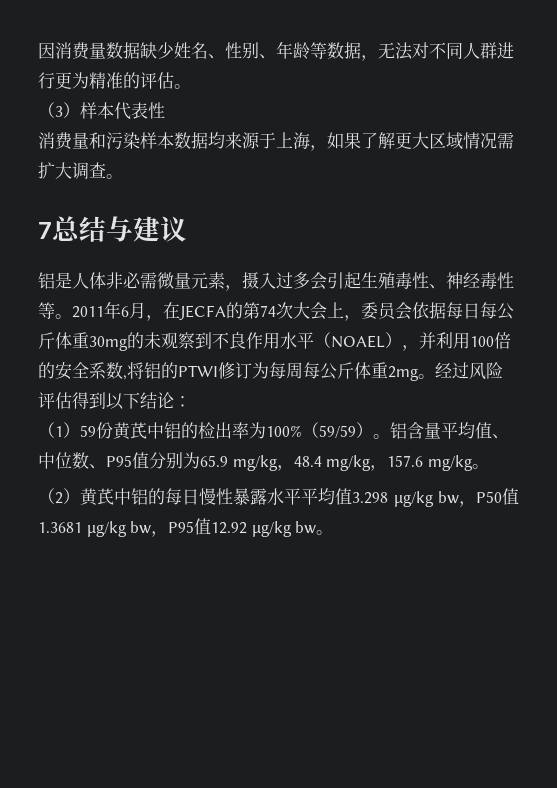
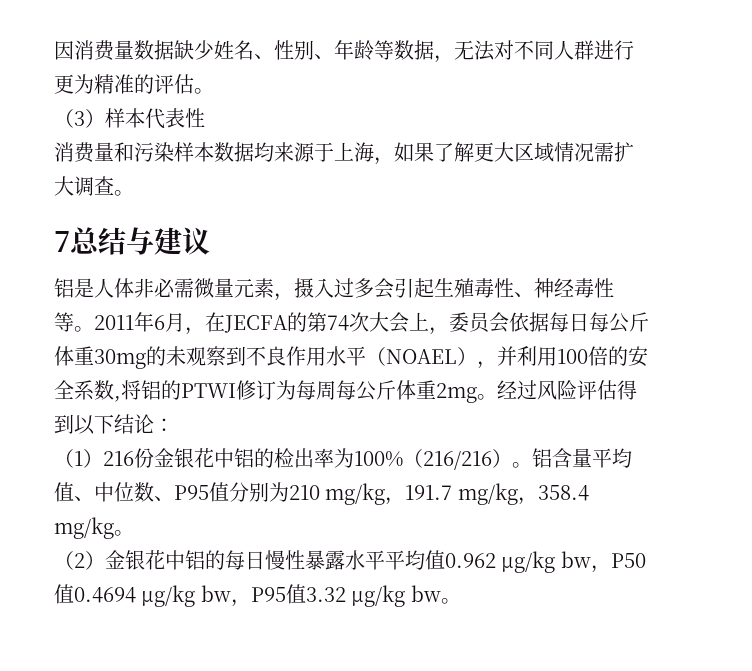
[80,422,147,440] 59份黄芪 -> [103,448,214,468] 216份金银花
[319,425,356,438] 59/59 -> [423,451,492,470] 216/216
[200,455,424,471] 65.9 mg/kg，48.4 mg/kg，157.6 -> [289,483,589,505] 210 mg/kg，191.7 mg/kg，358.4
[80,488,114,506] 黄芪 -> [105,550,165,570] 金银花
[352,492,388,504] 3.298 -> [445,553,496,568] 0.962
[38,522,82,533] 1.3681 -> [74,587,136,603] 0.4694
[211,522,248,534] 12.92 -> [305,587,346,602] 3.32

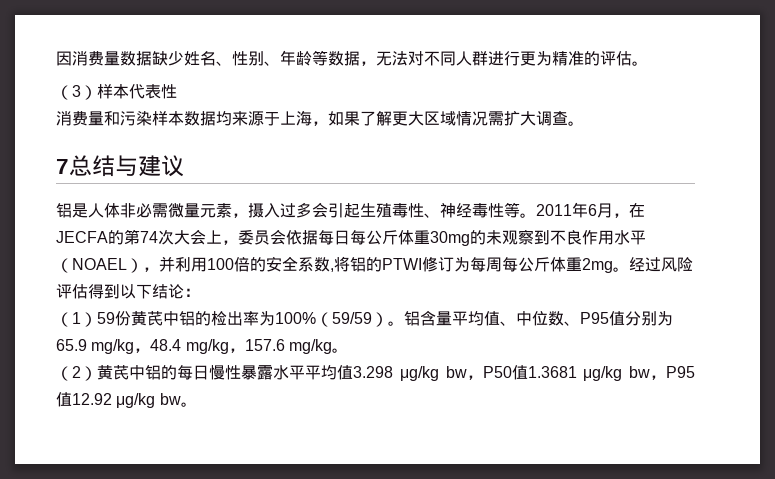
[103,448,214,468] 216份金银花 -> [97,311,163,326] 59份黄芪
[423,451,492,470] 216/216 -> [332,312,372,324] 59/59
[289,483,589,505] 210 mg/kg，191.7 mg/kg，358.4 -> [56,339,285,354] 65.9 mg/kg，48.4 mg/kg，157.6
[105,550,165,570] 金银花 -> [97,365,129,380] 黄芪
[445,553,496,568] 0.962 -> [353,366,393,378] 3.298
[74,587,136,603] 0.4694 -> [527,366,577,378] 1.3681
[305,587,346,602] 3.32 -> [72,393,112,405] 12.92

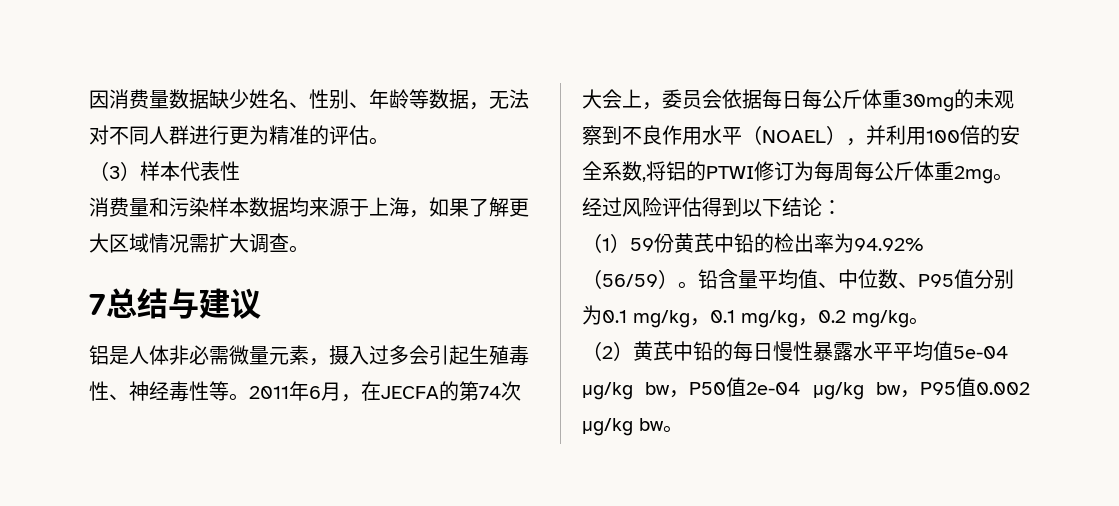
[179,311,195,326] 铝 -> [734,233,754,253] 铅
[275,311,420,327] 100%（59/59）。铝 -> [854,238,924,251] [582,269,718,289] 94.92%（56/59）。铅
[56,339,285,354] 65.9 mg/kg，48.4 mg/kg，157.6 -> [602,310,846,328] 0.1 mg/kg，0.1 mg/kg，0.2
[145,365,161,380] 铝 -> [693,341,713,361] 铅
[353,366,393,378] 3.298 -> [953,346,1008,359] 5e-04
[527,366,577,378] 1.3681 -> [746,382,801,395] 2e-04
[72,393,112,405] 12.92 -> [976,382,1030,395] 0.002

